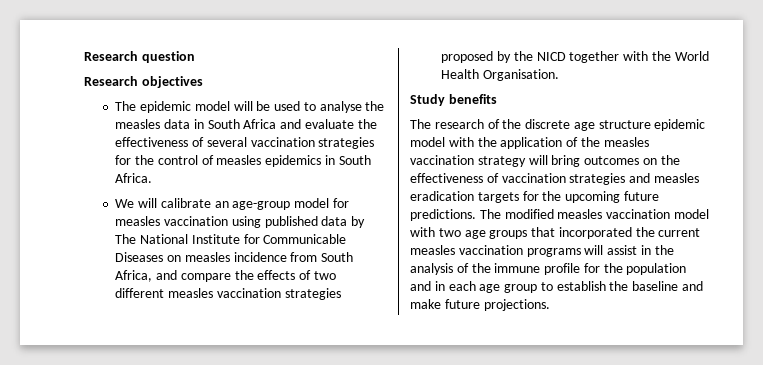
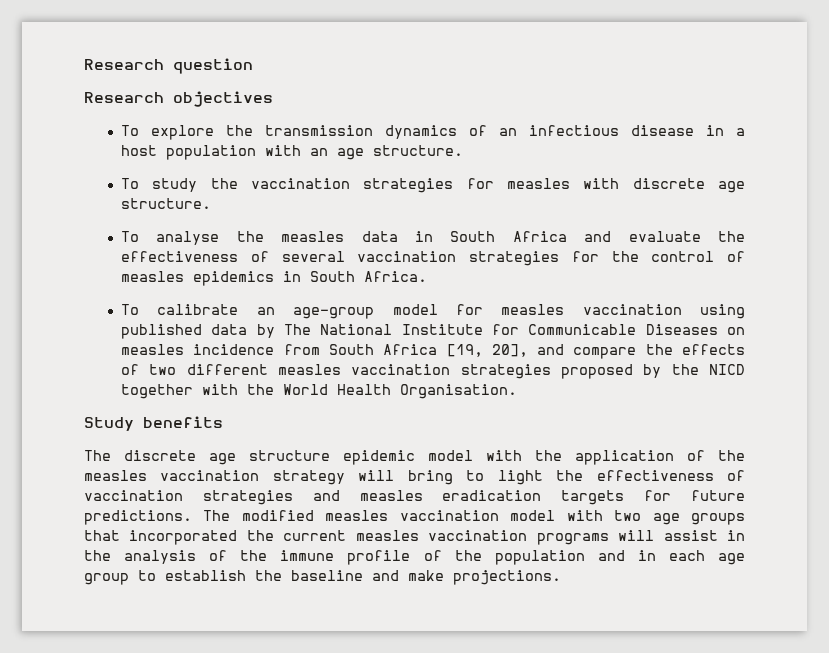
[115,101,316,113] The epidemic model will be used to -> [121,125,745,140] [121,145,464,160] [121,178,745,193] [121,198,212,209] [121,231,140,242] To explore the transmission dynamics of an infectious disease in a host population with an age structure. // To study the vaccination strategies for measles with discrete age structure. // To
[115,198,157,208] We will -> [121,304,140,315] To
[115,270,153,282] Africa, -> [383,344,528,357] Africa [19, 20],
[434,119,522,129] research of the -> (111, 455) none
[584,156,657,165] outcomes on -> [466,470,543,485] to light
[542,191,621,203] the upcoming -> (672, 495) none
[583,263,600,273] for -> [423,550,442,561] of
[444,299,480,309] future -> (444, 575) none

